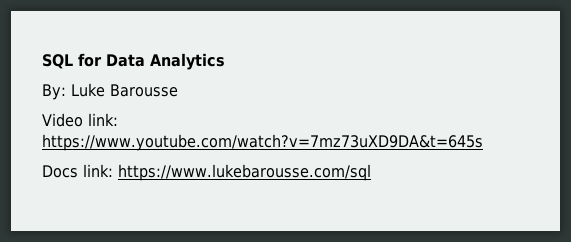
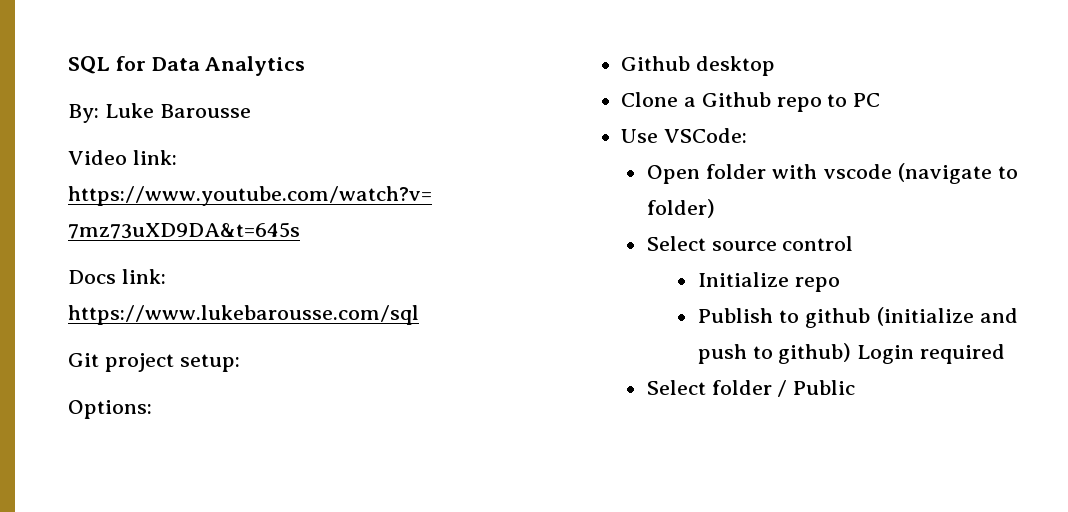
(371, 172) none -> [68,353,240,372] [68,400,152,419] [621,56,776,76] [621,92,881,112] [621,128,748,143] [646,163,1018,184] [646,199,715,218] [646,236,854,251] [697,272,840,292] [697,307,1018,328] [697,343,1006,364] [646,380,856,397] // Git project setup: // Options: // Github desktop // Clone a Github repo to PC // Use VSCode: // Open folder with vscode (navigate to folder) // Select source control // Initialize repo // Publish to github (initialize and push to github) Login required // Select folder / Public

